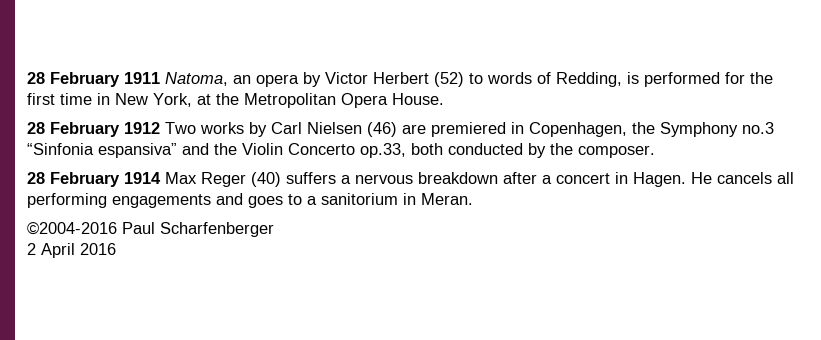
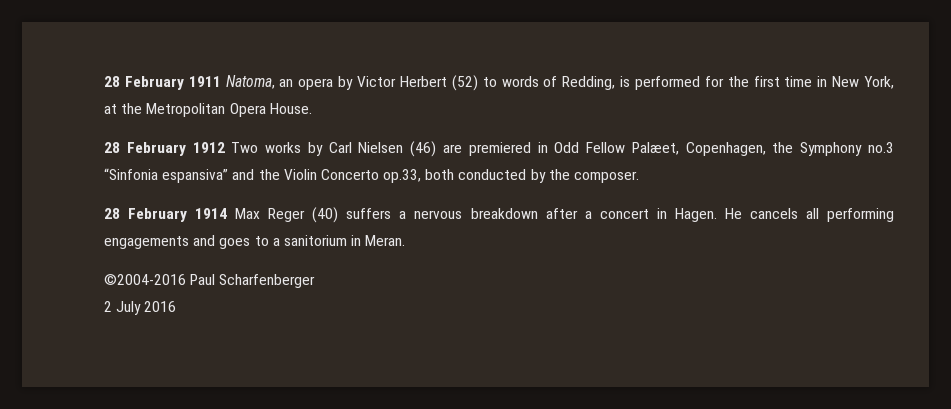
(524, 128) none -> [554,142,679,155] Odd Fellow Palæet,
[41,243,75,258] April -> [116,301,142,315] July

